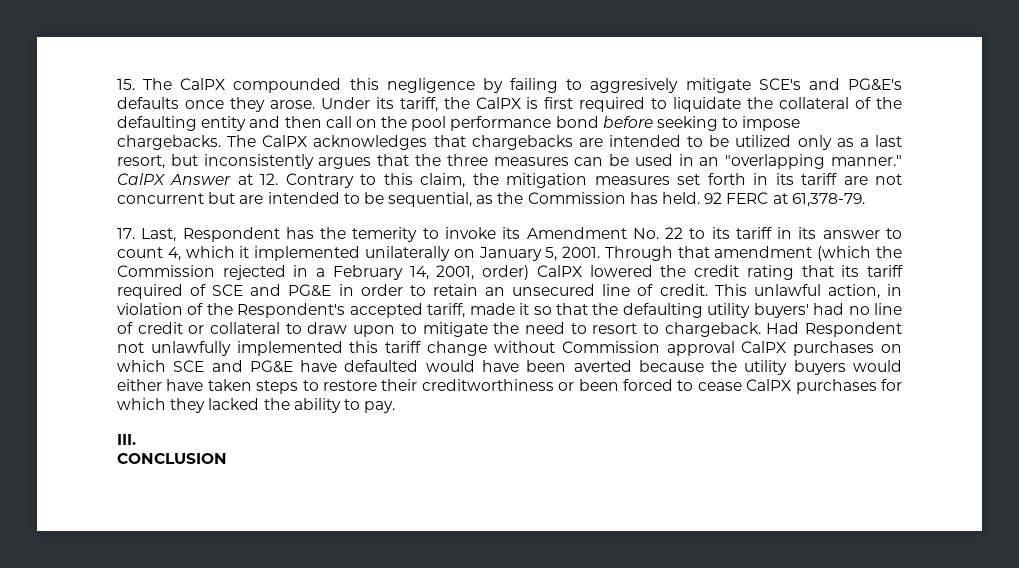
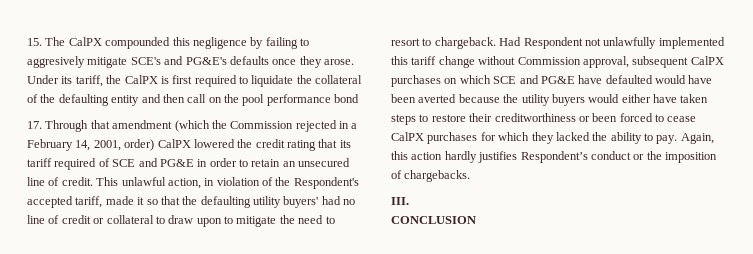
[602,116,801,131] [117,135,902,150] [117,154,903,169] [117,173,903,188] [117,192,865,207] [117,227,903,242] [117,246,601,261] before seeking to impose chargebacks. The CalPX acknowledges that chargebacks are intended to be utilized only as a last resort, but inconsistently argues that the three measures can be used in an "overlapping manner." CalPX Answer at 12. Contrary to this claim, the mitigation measures set forth in its tariff are not concurrent but are intended to be sequential, as the Commission has held. 92 FERC at 61,378-79. // 17. Last, Respondent has the temerity to invoke its Amendment No. 22 to its tariff in its answer to count 4, which it implemented unilaterally on January 5, 2001. -> [27,121,42,129] // 17.
[666,341,735,356] approval -> [582,56,689,68] approval, subsequent
(396, 407) none -> [680,133,714,144] [391,151,717,163] [391,170,471,182] Again, this action hardly justifies Respondent’s conduct or the imposition of chargebacks.

